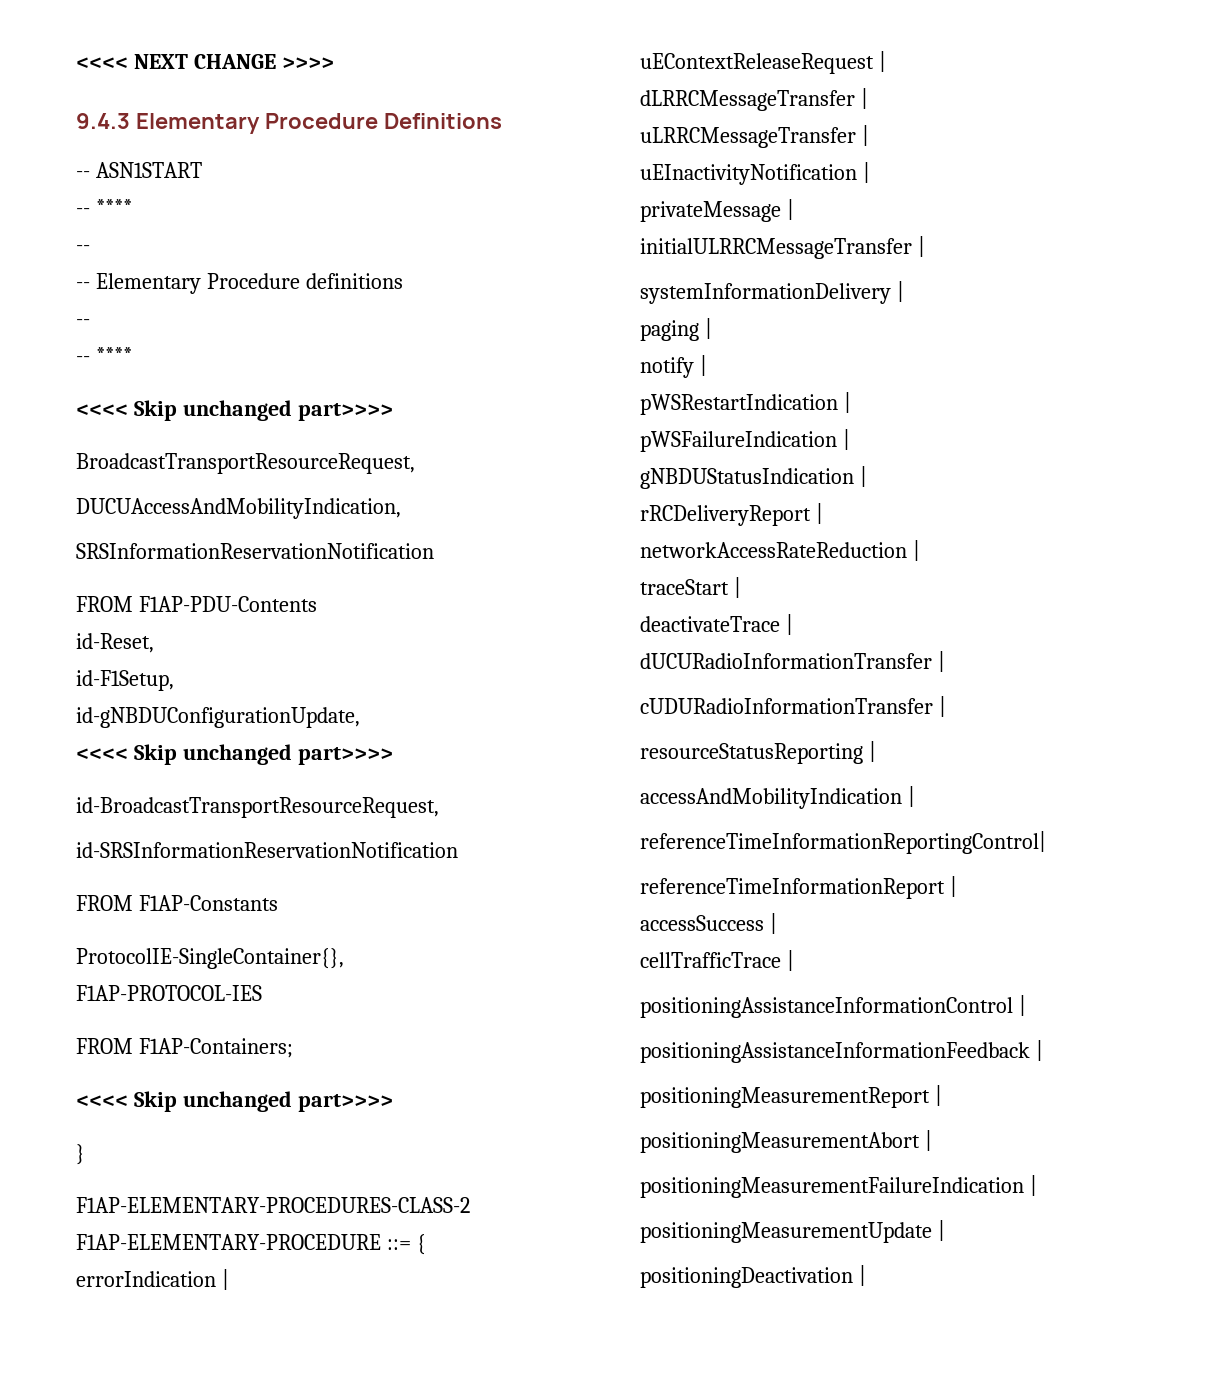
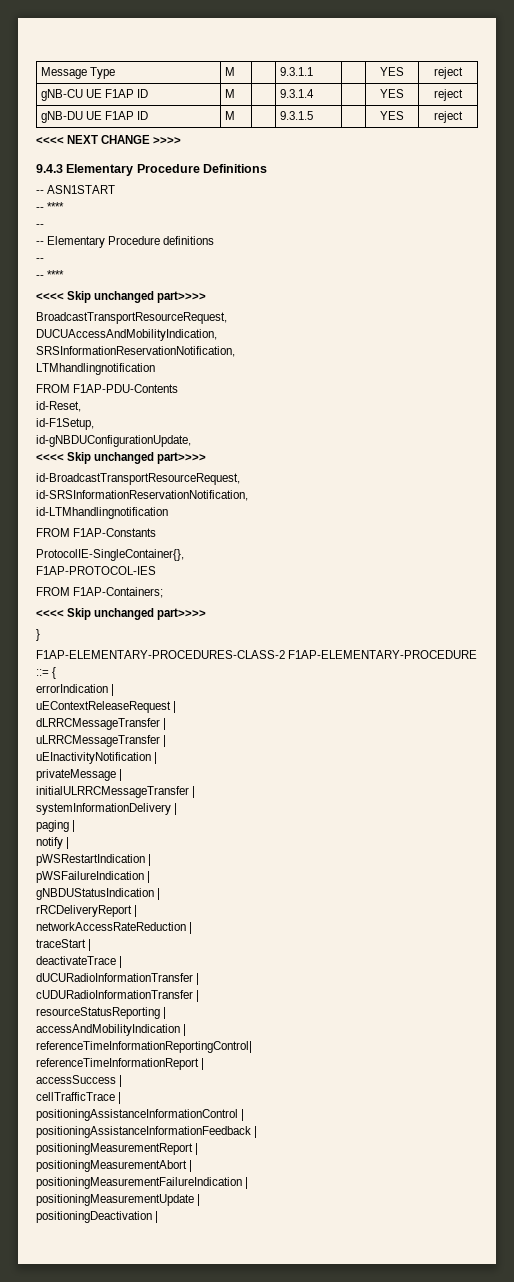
(76, 63) none -> [40,67,115,79] [224,67,235,76] [279,67,313,76] [380,67,404,76] [434,67,463,79] [40,89,149,101] [224,89,235,98] [279,89,314,98] [380,89,404,98] [434,89,463,101] [40,111,149,123] [224,111,235,120] [279,111,313,120] [380,111,404,120] [434,111,463,123] Message Type | M | | 9.3.1.1 | | YES | reject // gNB-CU UE F1AP ID | M | | 9.3.1.4 | | YES | reject // gNB-DU UE F1AP ID | M | | 9.3.1.5 | | YES | reject //
[76,543,434,559] SRSInformationReservationNotification -> [36,346,235,357] [36,363,155,375] SRSInformationReservationNotification, // LTMhandlingnotification
[76,842,458,858] id-SRSInformationReservationNotification -> [36,490,248,501] [36,507,168,519] id-SRSInformationReservationNotification, // id-LTMhandlingnotification

